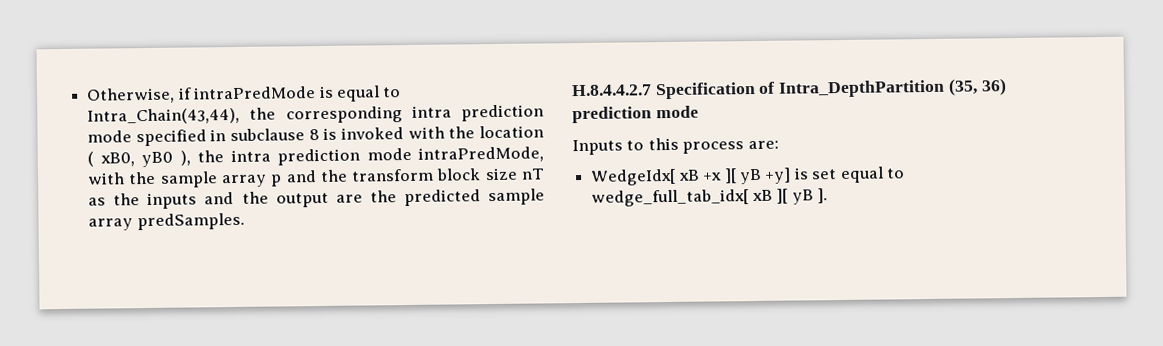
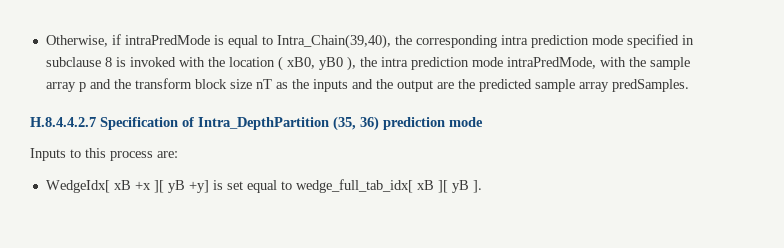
[87,107,241,125] Intra_Chain(43,44), -> [276,34,391,49] Intra_Chain(39,40),

